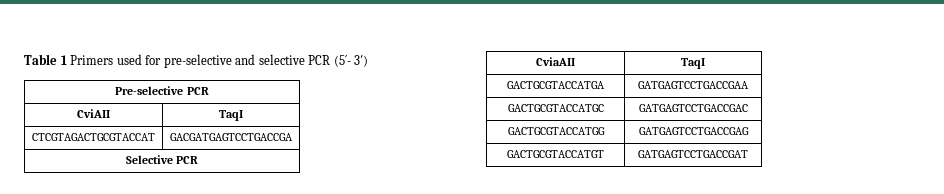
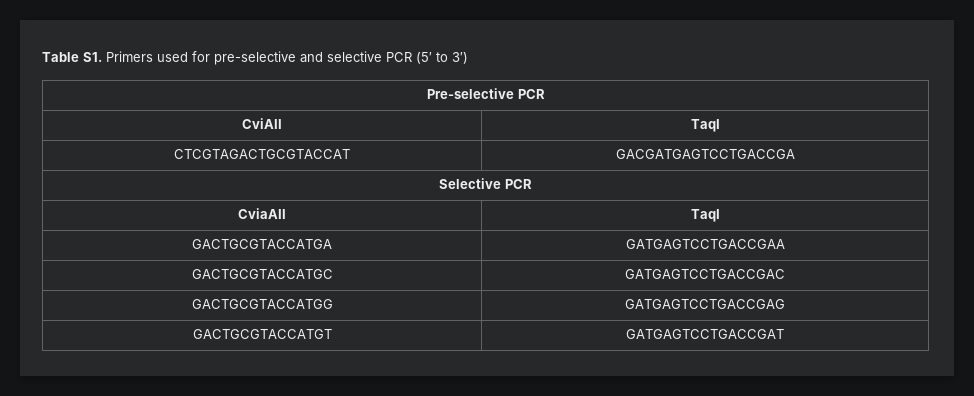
[60,55,67,65] 1 -> [83,52,102,62] S1.
[333,55,351,67] (5´- -> [416,52,448,64] (5′ to

